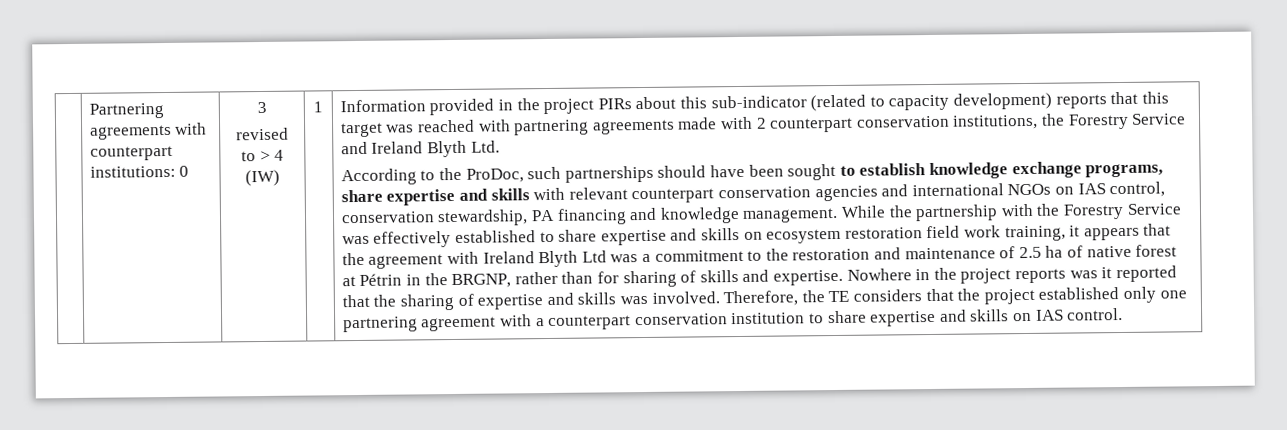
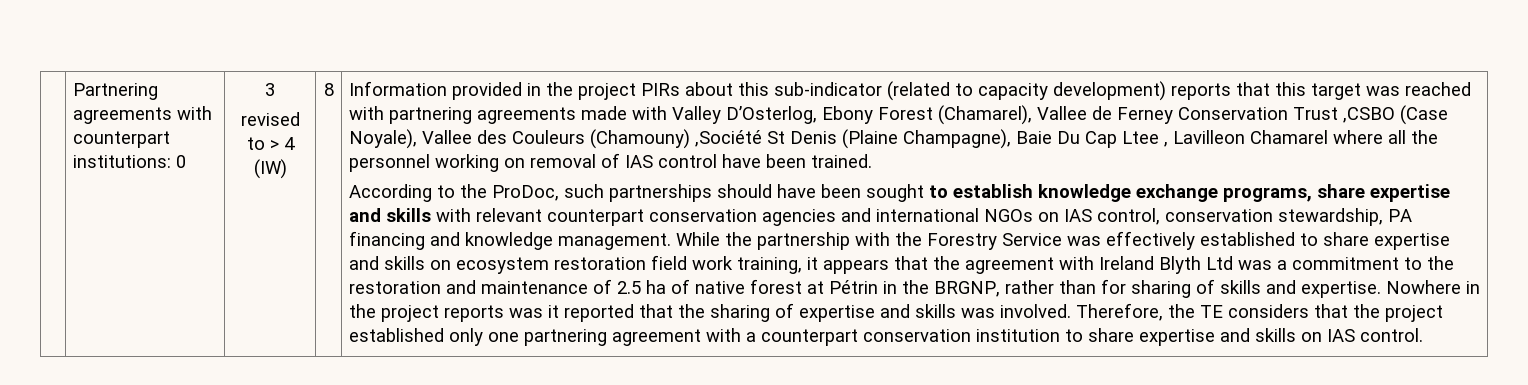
[313,101,323,113] 1 -> [323,83,334,96] 8
[755,113,1187,133] [340,140,500,158] 2 counterpart conservation institutions, the Forestry Service and Ireland Blyth Ltd. -> [671,105,1448,125] [348,129,1438,149] [348,153,872,172] Valley D’Osterlog, Ebony Forest (Chamarel), Vallee de Ferney Conservation Trust ,CSBO (Case Noyale), Vallee des Couleurs (Chamouny) ,Société St Denis (Plaine Champagne), Baie Du Cap Ltee , Lavilleon Chamarel where all the personnel working on removal of IAS control have been trained.

